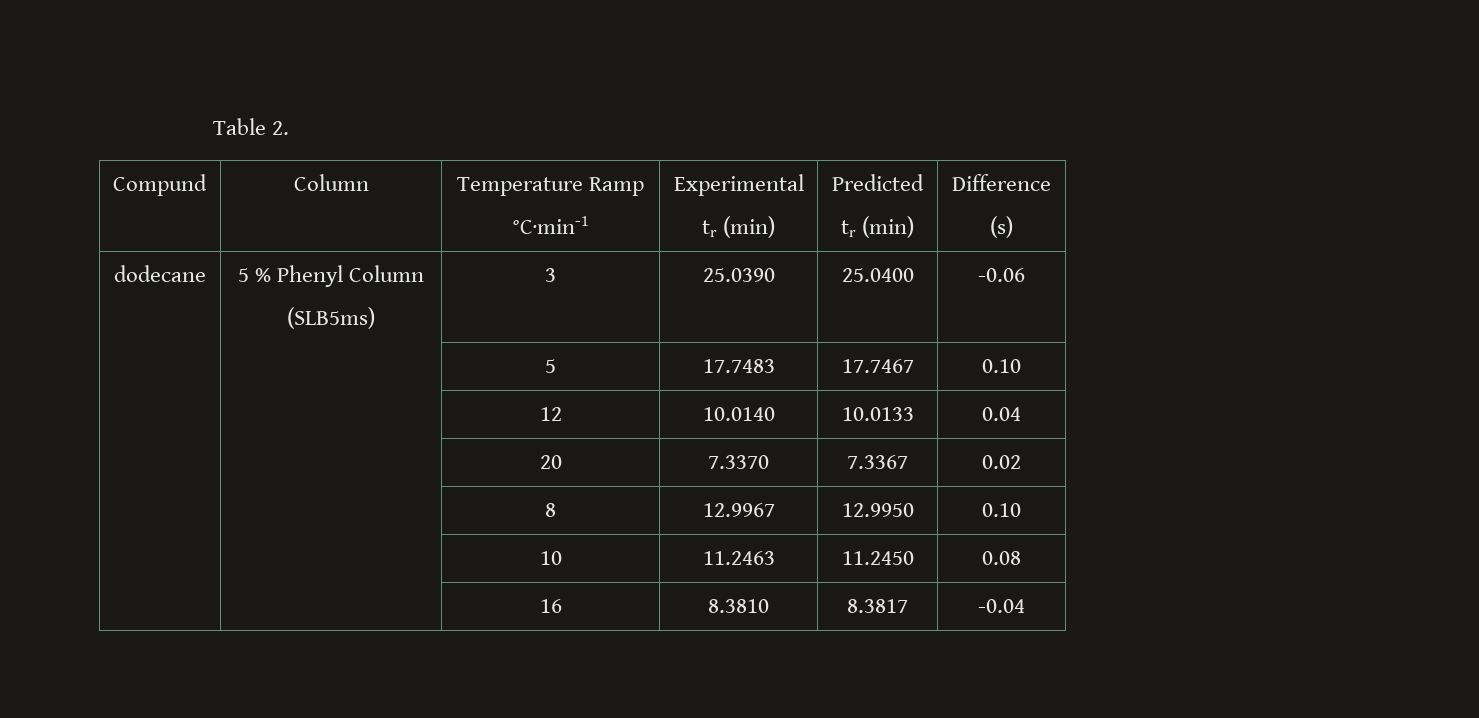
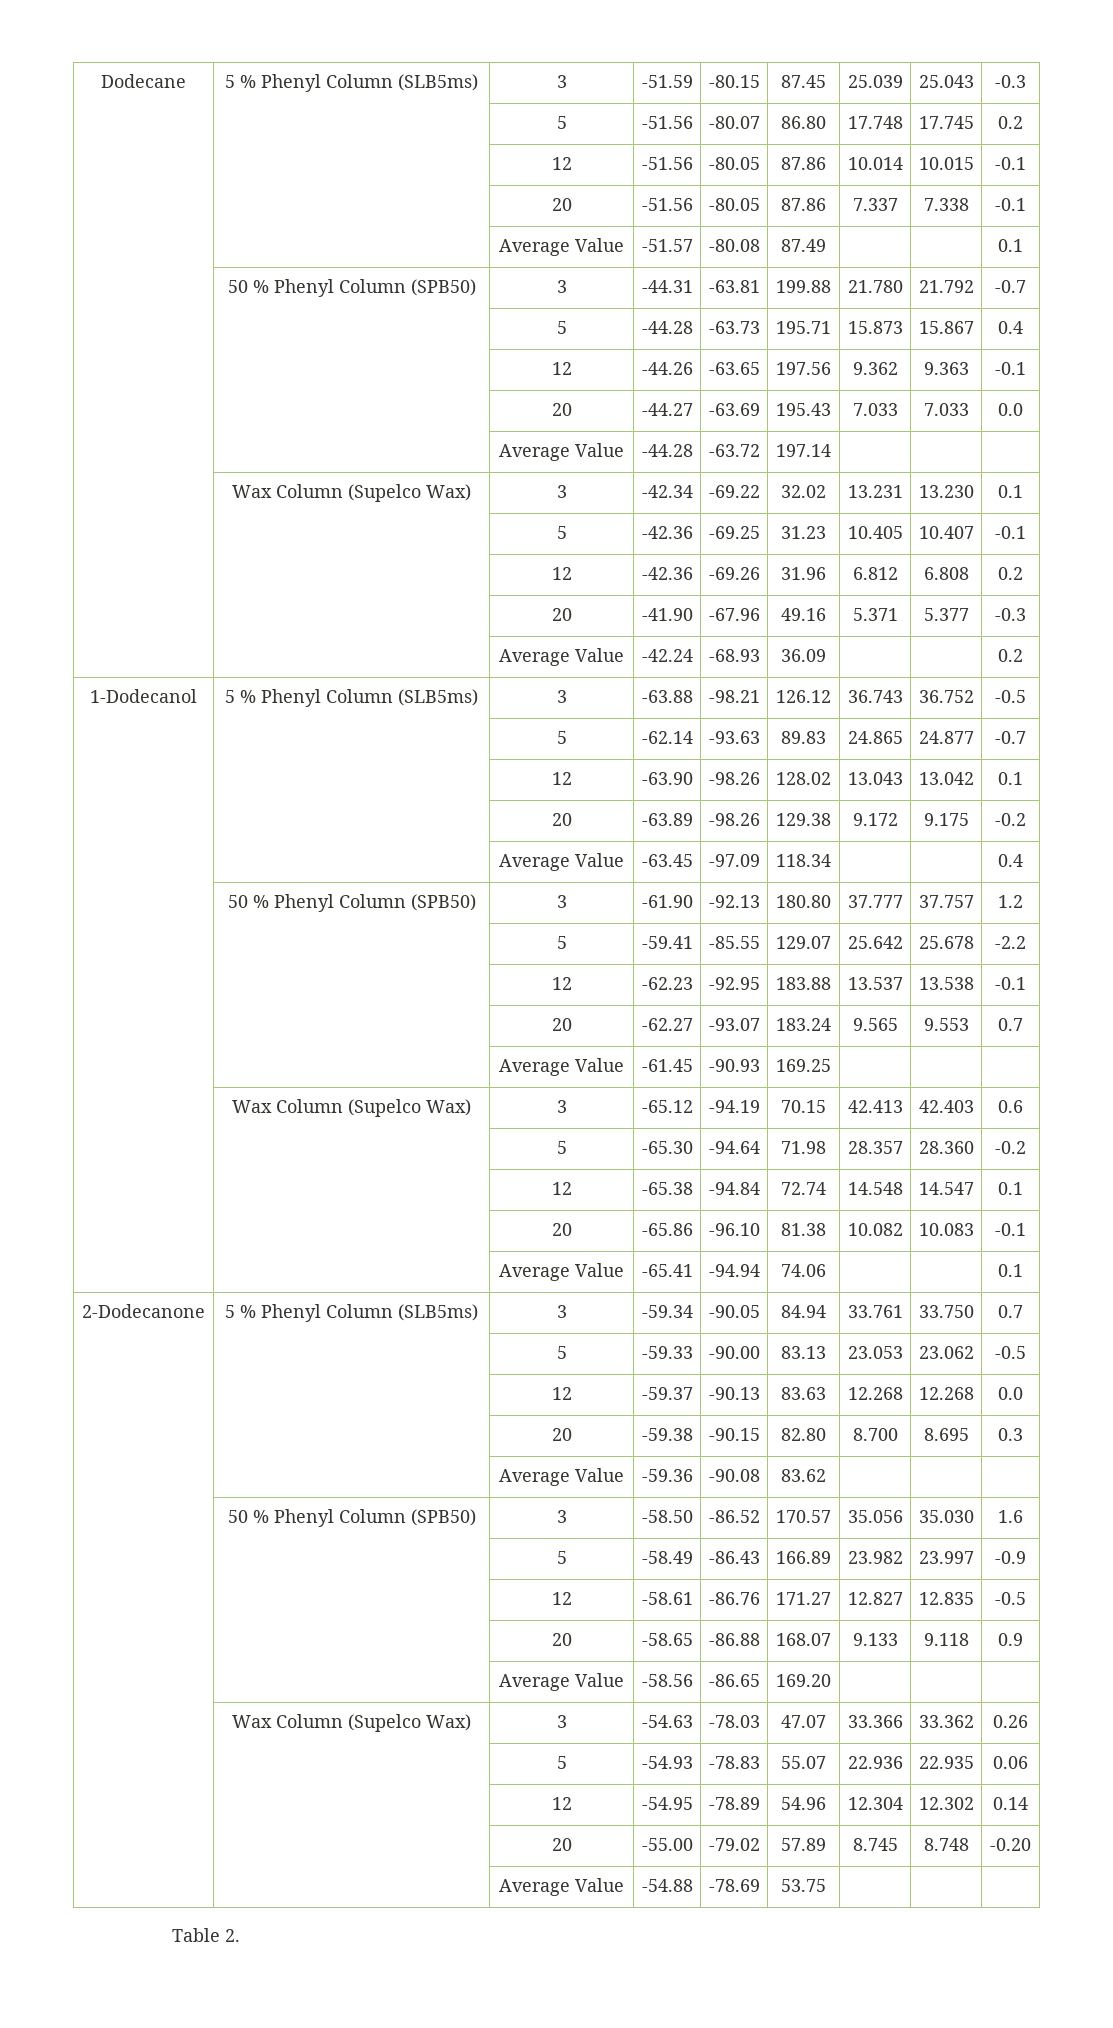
[213,118,290,135] [112,174,207,196] [293,174,369,191] [456,177,645,196] [512,216,589,234] [673,174,804,196] [701,216,776,238] [832,174,924,191] [840,216,915,238] [952,174,1051,191] [990,216,1013,238] [114,265,206,282] [237,265,425,287] [287,307,375,329] [545,268,556,282] [702,268,775,282] [841,268,914,282] [978,268,1025,282] [545,359,556,373] [702,359,775,373] [841,359,914,373] [982,359,1021,373] [539,407,562,421] [702,407,775,421] [841,407,914,421] [982,407,1021,421] [539,455,562,469] [708,455,769,469] [847,455,908,469] [982,455,1021,469] [545,503,556,517] [702,503,775,517] [841,503,914,517] [982,503,1021,517] [539,551,562,565] [702,551,775,565] [841,551,914,565] [982,551,1021,565] [539,599,562,613] [708,599,769,613] [847,599,908,613] [978,599,1025,613] Table 2. // Compund | Column | Temperature Ramp // °C·min-1 | Experimental // tr (min) | Predicted // tr (min) | Difference // (s) // dodecane | 5 % Phenyl Column // (SLB5ms) | 3 | 25.0390 | 25.0400 | -0.06 // | | 5 | 17.7483 | 17.7467 | 0.10 // | | 12 | 10.0140 | 10.0133 | 0.04 // | | 20 | 7.3370 | 7.3367 | 0.02 // | | 8 | 12.9967 | 12.9950 | 0.10 // | | 10 | 11.2463 | 11.2450 | 0.08 // | | 16 | 8.3810 | 8.3817 | -0.04 -> [101,74,186,88] [225,74,478,92] [556,75,567,88] [641,75,693,88] [708,75,760,88] [781,75,826,88] [847,75,903,88] [918,75,974,88] [995,75,1026,88] [556,116,567,129] [641,116,693,129] [708,116,760,129] [781,116,826,129] [847,116,903,129] [918,116,974,129] [998,116,1023,129] [551,157,572,170] [641,157,693,170] [708,157,760,170] [781,157,826,170] [847,157,903,170] [918,157,974,170] [995,157,1026,170] [551,198,572,211] [641,198,693,211] [708,198,760,211] [781,198,826,211] [852,198,898,211] [923,198,969,211] [995,198,1026,211] [499,238,624,256] [641,239,693,252] [708,239,760,252] [781,239,826,252] [998,239,1023,252] [227,279,476,297] [556,280,567,293] [641,280,693,293] [708,280,760,293] [776,280,831,293] [847,280,903,293] [918,280,974,293] [995,280,1026,293] [556,321,567,334] [641,321,693,334] [708,321,760,334] [776,321,831,334] [847,321,903,334] [918,321,974,334] [998,321,1023,334] [551,362,572,375] [641,362,693,375] [708,362,760,375] [776,362,831,375] [852,362,898,375] [923,362,969,375] [995,362,1026,375] [551,403,572,416] [641,403,693,416] [708,403,760,416] [776,403,831,416] [852,403,898,416] [923,403,969,416] [998,403,1023,416] [499,443,624,461] [641,444,693,457] [708,444,760,457] [776,444,831,457] [232,484,471,502] [556,485,567,498] [641,485,693,498] [708,485,760,498] [781,485,826,498] [847,485,903,498] [918,485,974,498] [998,485,1023,498] [556,526,567,539] [641,526,693,539] [708,526,760,539] [781,526,826,539] [847,526,903,539] [918,526,974,539] [995,526,1026,539] [551,567,572,580] [641,567,693,580] [708,567,760,580] [781,567,826,580] [852,567,898,580] [923,567,969,580] [998,567,1023,580] [551,608,572,621] [641,608,693,621] [708,608,760,621] [781,608,826,621] [852,608,898,621] [923,608,969,621] [995,608,1026,621] [499,648,624,666] [641,649,693,662] [708,649,760,662] [781,649,826,662] [998,649,1023,662] [90,689,197,703] [225,689,478,707] [556,690,567,703] [641,690,693,703] [708,690,760,703] [776,690,831,703] [847,690,903,703] [918,690,974,703] [995,690,1026,703] [556,731,567,744] [641,731,693,744] [708,731,760,744] [781,731,826,744] [847,731,903,744] [918,731,974,744] [995,731,1026,744] [551,772,572,785] [641,772,693,785] [708,772,760,785] [776,772,831,785] [847,772,903,785] [918,772,974,785] [998,772,1023,785] [551,813,572,826] [641,813,693,826] [708,813,760,826] [776,813,831,826] [852,813,898,826] [923,813,969,826] [995,813,1026,826] [499,853,624,871] [641,854,693,867] [708,854,760,867] [776,854,831,867] [998,854,1023,867] [227,894,476,912] [556,895,567,908] [641,895,693,908] [708,895,760,908] [776,895,831,908] [847,895,903,908] [918,895,974,908] [998,895,1023,908] [556,936,567,949] [641,936,693,949] [708,936,760,949] [776,936,831,949] [847,936,903,949] [918,936,974,949] [995,936,1026,949] [551,977,572,990] [641,977,693,990] [708,977,760,990] [776,977,831,990] [847,977,903,990] [918,977,974,990] [995,977,1026,990] [551,1018,572,1031] [641,1018,693,1031] [708,1018,760,1031] [776,1018,831,1031] [852,1018,898,1031] [923,1018,969,1031] [998,1018,1023,1031] [499,1058,624,1076] [641,1059,693,1072] [708,1059,760,1072] [776,1059,831,1072] [232,1099,471,1117] [556,1100,567,1113] [641,1100,693,1113] [708,1100,760,1113] [781,1100,826,1113] [847,1100,903,1113] [918,1100,974,1113] [998,1100,1023,1113] [556,1141,567,1154] [641,1141,693,1154] [708,1141,760,1154] [781,1141,826,1154] [847,1141,903,1154] [918,1141,974,1154] [995,1141,1026,1154] [551,1182,572,1195] [641,1182,693,1195] [708,1182,760,1195] [781,1182,826,1195] [847,1182,903,1195] [918,1182,974,1195] [998,1182,1023,1195] [551,1223,572,1236] [641,1223,693,1236] [708,1223,760,1236] [781,1223,826,1236] [847,1223,903,1236] [918,1223,974,1236] [995,1223,1026,1236] [499,1263,624,1281] [641,1264,693,1277] [708,1264,760,1277] [781,1264,826,1277] [998,1264,1023,1277] [82,1304,205,1318] [225,1304,478,1322] [556,1305,567,1318] [641,1305,693,1318] [708,1305,760,1318] [781,1305,826,1318] [847,1305,903,1318] [918,1305,974,1318] [998,1305,1023,1318] [556,1346,567,1359] [641,1346,693,1359] [708,1346,760,1359] [781,1346,826,1359] [847,1346,903,1359] [918,1346,974,1359] [995,1346,1026,1359] [551,1387,572,1400] [641,1387,693,1400] [708,1387,760,1400] [781,1387,826,1400] [847,1387,903,1400] [918,1387,974,1400] [998,1387,1023,1400] [551,1428,572,1441] [641,1428,693,1441] [708,1428,760,1441] [781,1428,826,1441] [852,1428,898,1441] [923,1428,969,1441] [998,1428,1023,1441] [499,1468,624,1486] [641,1469,693,1482] [708,1469,760,1482] [781,1469,826,1482] [227,1509,476,1527] [556,1510,567,1523] [641,1510,693,1523] [708,1510,760,1523] [776,1510,831,1523] [847,1510,903,1523] [918,1510,974,1523] [998,1510,1023,1523] [556,1551,567,1564] [641,1551,693,1564] [708,1551,760,1564] [776,1551,831,1564] [847,1551,903,1564] [918,1551,974,1564] [995,1551,1026,1564] [551,1592,572,1605] [641,1592,693,1605] [708,1592,760,1605] [776,1592,831,1605] [847,1592,903,1605] [918,1592,974,1605] [995,1592,1026,1605] [551,1633,572,1646] [641,1633,693,1646] [708,1633,760,1646] [776,1633,831,1646] [852,1633,898,1646] [923,1633,969,1646] [998,1633,1023,1646] [499,1673,624,1691] [641,1674,693,1687] [708,1674,760,1687] [776,1674,831,1687] [232,1714,471,1732] [556,1715,567,1728] [641,1715,693,1728] [708,1715,760,1728] [781,1715,826,1728] [847,1715,903,1728] [918,1715,974,1728] [993,1715,1028,1728] [556,1756,567,1769] [641,1756,693,1769] [708,1756,760,1769] [781,1756,826,1769] [847,1756,903,1769] [918,1756,974,1769] [993,1756,1028,1769] [551,1797,572,1810] [641,1797,693,1810] [708,1797,760,1810] [781,1797,826,1810] [847,1797,903,1810] [918,1797,974,1810] [993,1797,1028,1810] [551,1838,572,1851] [641,1838,693,1851] [708,1838,760,1851] [781,1838,826,1851] [852,1838,898,1851] [923,1838,969,1851] [990,1838,1031,1851] [499,1878,624,1896] [641,1879,693,1892] [708,1879,760,1892] [781,1879,826,1892] [172,1928,241,1942] Dodecane | 5 % Phenyl Column (SLB5ms) | 3 | -51.59 | -80.15 | 87.45 | 25.039 | 25.043 | -0.3 // | | 5 | -51.56 | -80.07 | 86.80 | 17.748 | 17.745 | 0.2 // | | 12 | -51.56 | -80.05 | 87.86 | 10.014 | 10.015 | -0.1 // | | 20 | -51.56 | -80.05 | 87.86 | 7.337 | 7.338 | -0.1 // | | Average Value | -51.57 | -80.08 | 87.49 | | | 0.1 // | 50 % Phenyl Column (SPB50) | 3 | -44.31 | -63.81 | 199.88 | 21.780 | 21.792 | -0.7 // | | 5 | -44.28 | -63.73 | 195.71 | 15.873 | 15.867 | 0.4 // | | 12 | -44.26 | -63.65 | 197.56 | 9.362 | 9.363 | -0.1 // | | 20 | -44.27 | -63.69 | 195.43 | 7.033 | 7.033 | 0.0 // | | Average Value | -44.28 | -63.72 | 197.14 | | | // | Wax Column (Supelco Wax) | 3 | -42.34 | -69.22 | 32.02 | 13.231 | 13.230 | 0.1 // | | 5 | -42.36 | -69.25 | 31.23 | 10.405 | 10.407 | -0.1 // | | 12 | -42.36 | -69.26 | 31.96 | 6.812 | 6.808 | 0.2 // | | 20 | -41.90 | -67.96 | 49.16 | 5.371 | 5.377 | -0.3 // | | Average Value | -42.24 | -68.93 | 36.09 | | | 0.2 // 1-Dodecanol | 5 % Phenyl Column (SLB5ms) | 3 | -63.88 | -98.21 | 126.12 | 36.743 | 36.752 | -0.5 // | | 5 | -62.14 | -93.63 | 89.83 | 24.865 | 24.877 | -0.7 // | | 12 | -63.90 | -98.26 | 128.02 | 13.043 | 13.042 | 0.1 // | | 20 | -63.89 | -98.26 | 129.38 | 9.172 | 9.175 | -0.2 // | | Average Value | -63.45 | -97.09 | 118.34 | | | 0.4 // | 50 % Phenyl Column (SPB50) | 3 | -61.90 | -92.13 | 180.80 | 37.777 | 37.757 | 1.2 // | | 5 | -59.41 | -85.55 | 129.07 | 25.642 | 25.678 | -2.2 // | | 12 | -62.23 | -92.95 | 183.88 | 13.537 | 13.538 | -0.1 // | | 20 | -62.27 | -93.07 | 183.24 | 9.565 | 9.553 | 0.7 // | | Average Value | -61.45 | -90.93 | 169.25 | | | // | Wax Column (Supelco Wax) | 3 | -65.12 | -94.19 | 70.15 | 42.413 | 42.403 | 0.6 // | | 5 | -65.30 | -94.64 | 71.98 | 28.357 | 28.360 | -0.2 // | | 12 | -65.38 | -94.84 | 72.74 | 14.548 | 14.547 | 0.1 // | | 20 | -65.86 | -96.10 | 81.38 | 10.082 | 10.083 | -0.1 // | | Average Value | -65.41 | -94.94 | 74.06 | | | 0.1 // 2-Dodecanone | 5 % Phenyl Column (SLB5ms) | 3 | -59.34 | -90.05 | 84.94 | 33.761 | 33.750 | 0.7 // | | 5 | -59.33 | -90.00 | 83.13 | 23.053 | 23.062 | -0.5 // | | 12 | -59.37 | -90.13 | 83.63 | 12.268 | 12.268 | 0.0 // | | 20 | -59.38 | -90.15 | 82.80 | 8.700 | 8.695 | 0.3 // | | Average Value | -59.36 | -90.08 | 83.62 | | | // | 50 % Phenyl Column (SPB50) | 3 | -58.50 | -86.52 | 170.57 | 35.056 | 35.030 | 1.6 // | | 5 | -58.49 | -86.43 | 166.89 | 23.982 | 23.997 | -0.9 // | | 12 | -58.61 | -86.76 | 171.27 | 12.827 | 12.835 | -0.5 // | | 20 | -58.65 | -86.88 | 168.07 | 9.133 | 9.118 | 0.9 // | | Average Value | -58.56 | -86.65 | 169.20 | | | // | Wax Column (Supelco Wax) | 3 | -54.63 | -78.03 | 47.07 | 33.366 | 33.362 | 0.26 // | | 5 | -54.93 | -78.83 | 55.07 | 22.936 | 22.935 | 0.06 // | | 12 | -54.95 | -78.89 | 54.96 | 12.304 | 12.302 | 0.14 // | | 20 | -55.00 | -79.02 | 57.89 | 8.745 | 8.748 | -0.20 // | | Average Value | -54.88 | -78.69 | 53.75 | | | // Table 2.

